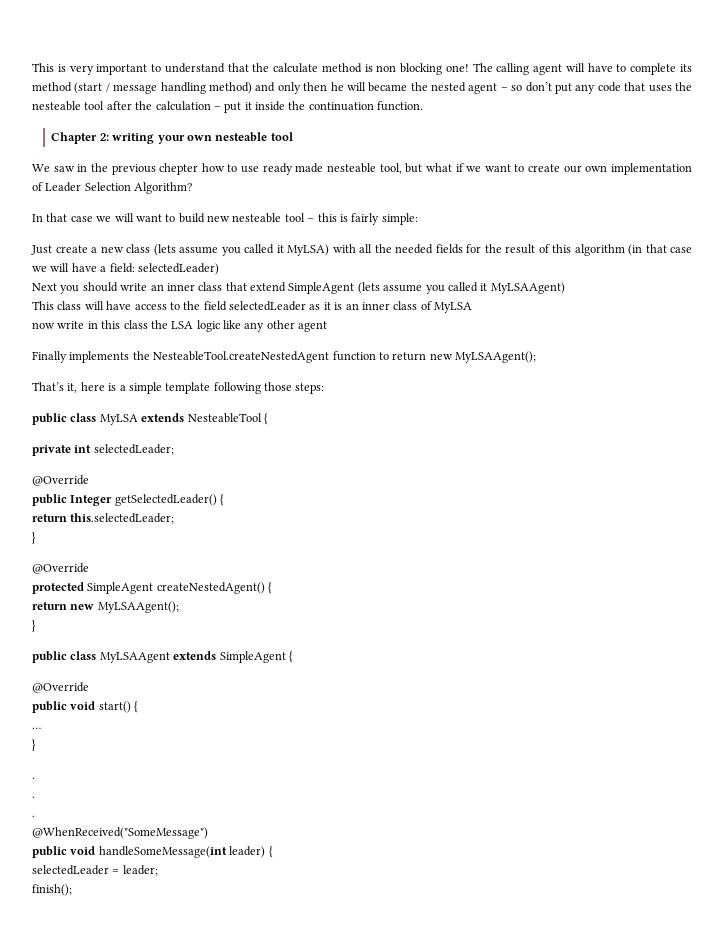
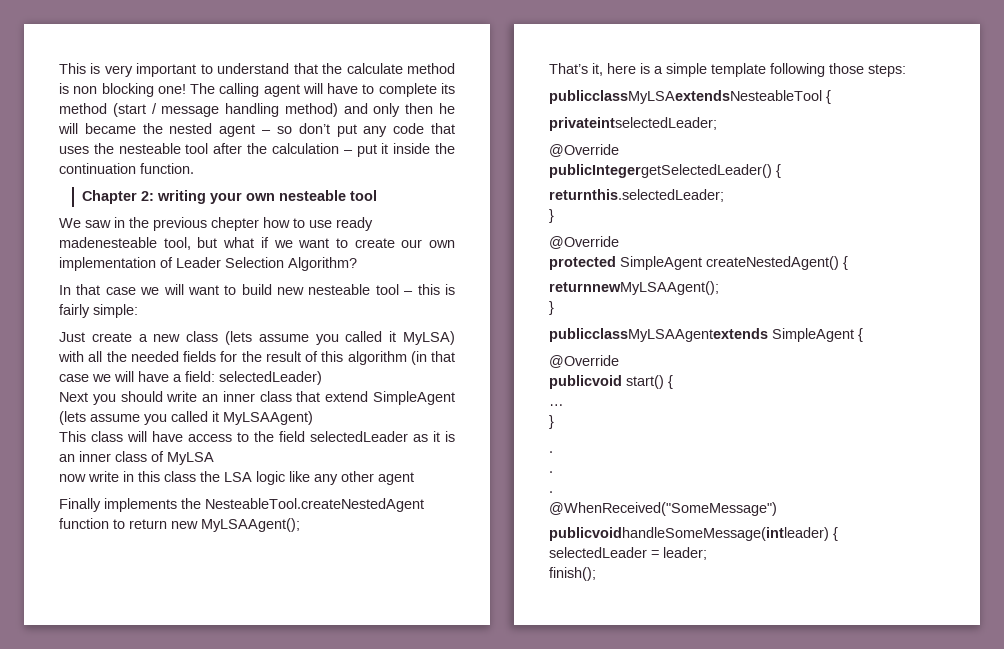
[295,163,376,173] made nesteable -> [59,237,157,248] madenesteable
[32,413,268,425] [32,444,174,456] [32,475,89,486] [32,494,225,506] [32,513,175,524] public class MyLSA extends NesteableTool { // private int selectedLeader; // @Override // public Integer getSelectedLeader() { // return this.selectedLeader; -> [549,90,831,104] [549,117,717,131] [549,144,619,157] [549,164,781,178] [549,189,724,202] publicclassMyLSAextendsNesteableTool { // privateintselectedLeader; // @Override // publicIntegergetSelectedLeader() { // returnthis.selectedLeader;
[32,601,179,613] [32,620,36,632] [32,651,217,663] return new MyLSAAgent(); // } // public class MyLSAAgent extends -> [549,281,719,295] [549,301,554,315] [549,328,768,342] returnnewMyLSAAgent(); // } // publicclassMyLSAAgentextends
[32,701,96,713] public void -> [549,375,622,389] publicvoid
[32,846,266,858] public void handleSomeMessage(int leader) -> [549,527,829,541] publicvoidhandleSomeMessage(intleader)

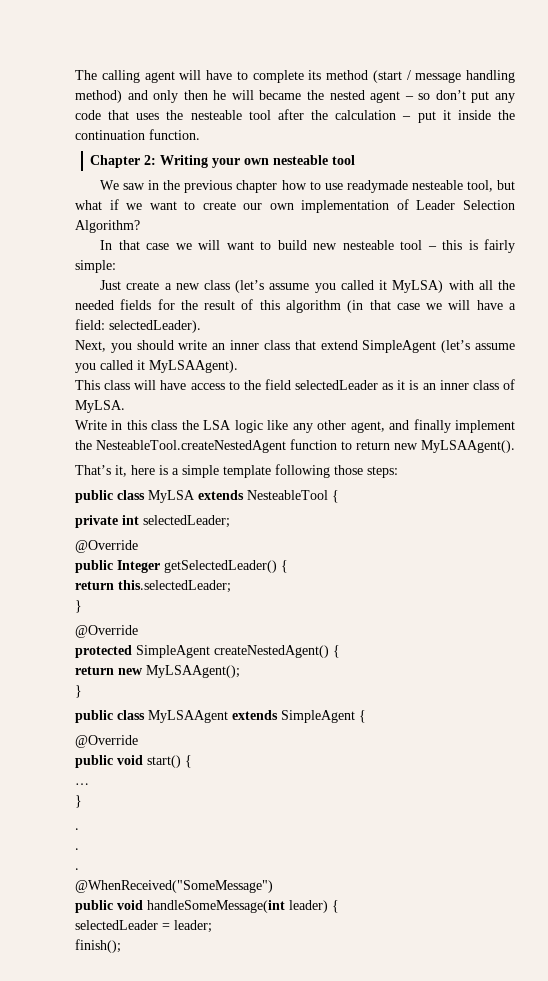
[59,63,456,77] [59,83,186,97] This is very important to understand that the calculate method is non blocking one! -> (75, 75) none
[156,190,206,204] writing -> [160,155,209,168] Writing
[211,217,259,231] chepter -> [236,180,278,193] chapter
[336,217,373,231] [59,237,157,248] ready madenesteable -> [346,180,463,193] readymade nesteable
[225,331,252,345] (lets -> [235,280,265,293] (let’s
[219,371,322,385] [59,392,88,402] selectedLeader) // Next -> [109,320,201,333] [75,340,106,352] selectedLeader). // Next,
[59,411,313,425] (lets assume you called it MyLSAAgent) -> [441,340,515,353] [75,360,238,373] (let’s assume you called it MyLSAAgent).
[167,452,214,465] [59,471,119,482] MyLSA // now write -> [75,400,125,413] [75,420,107,430] MyLSA. // Write
[378,472,414,485] [59,498,177,512] agent // Finally implements -> [350,419,515,433] agent, and finally implement
[201,518,300,532] MyLSAAgent(); -> [421,440,515,453] MyLSAAgent().
[549,90,831,104] [549,117,717,131] [549,144,619,157] [549,164,781,178] [549,189,724,202] publicclassMyLSAextendsNesteableTool { // privateintselectedLeader; // @Override // publicIntegergetSelectedLeader() { // returnthis.selectedLeader; -> [75,490,339,503] [75,515,230,528] [75,540,138,553] [75,560,288,573] [75,580,231,593] public class MyLSA extends NesteableTool { // private int selectedLeader; // @Override // public Integer getSelectedLeader() { // return this.selectedLeader;
[549,281,719,295] [549,301,554,315] [549,328,768,342] returnnewMyLSAAgent(); // } // publicclassMyLSAAgentextends -> [75,665,240,678] [75,685,82,698] [75,710,278,723] return new MyLSAAgent(); // } // public class MyLSAAgent extends
[549,375,622,389] publicvoid -> [75,755,143,768] public void
[549,527,829,541] publicvoidhandleSomeMessage(intleader) -> [75,900,328,913] public void handleSomeMessage(int leader)

